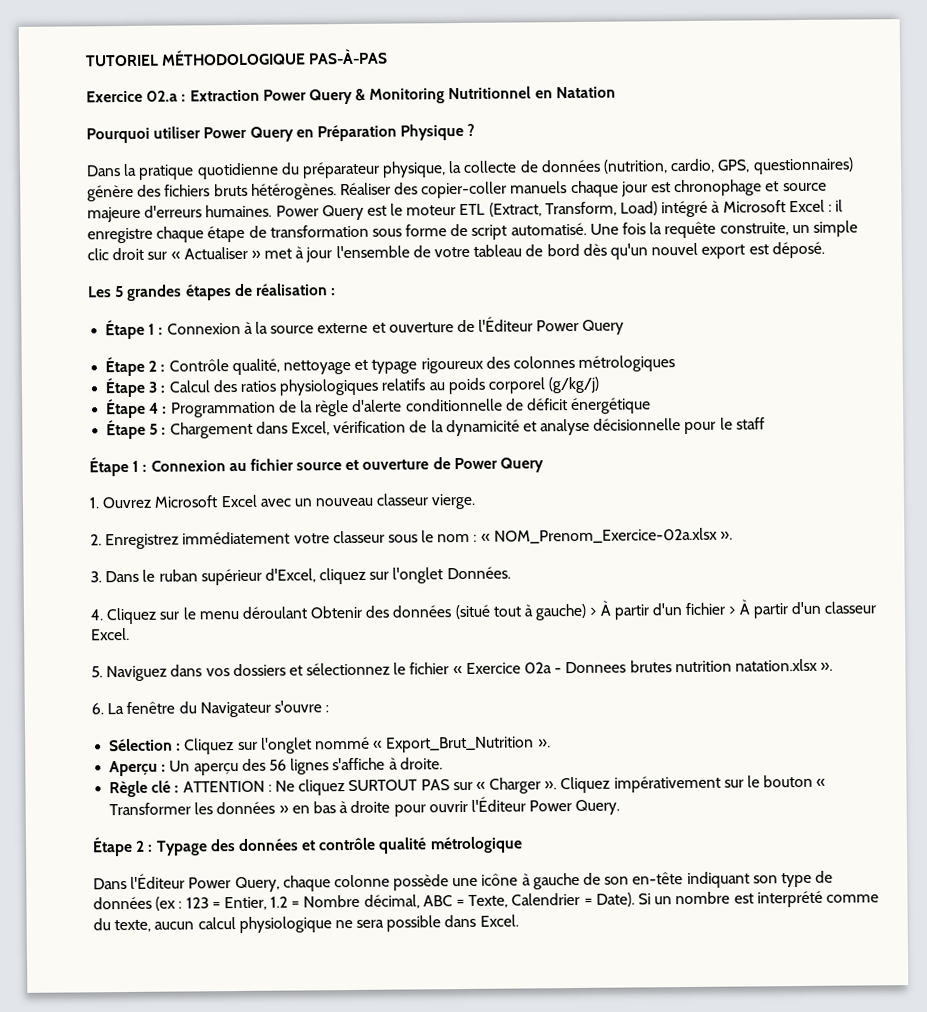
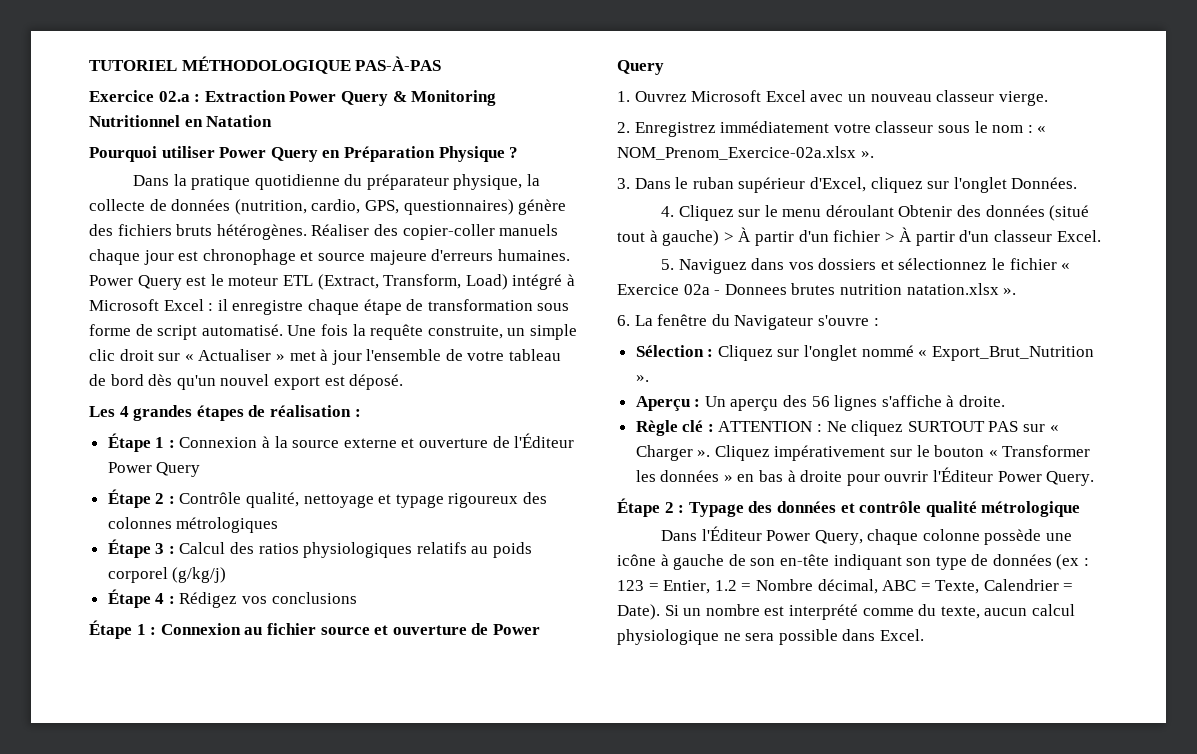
[115,286,125,298] 5 -> [119,406,129,417] 4
[170,397,652,418] [106,417,765,440] Programmation de la règle d'alerte conditionnelle de déficit énergétique // Étape 5 : Chargement dans Excel, vérification de la dynamicité et analyse décisionnelle pour le staff -> [179,592,357,608] Rédigez vos conclusions

